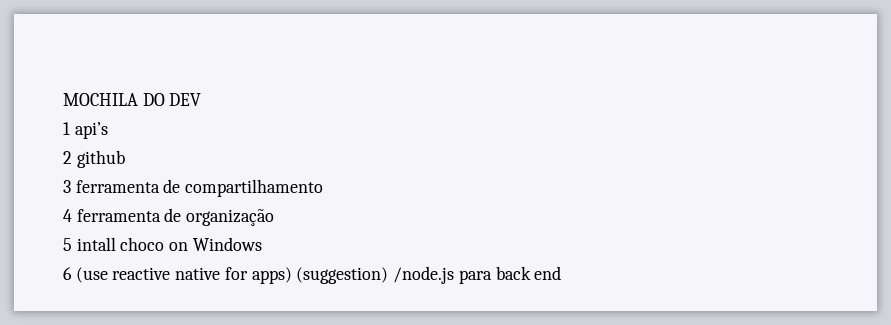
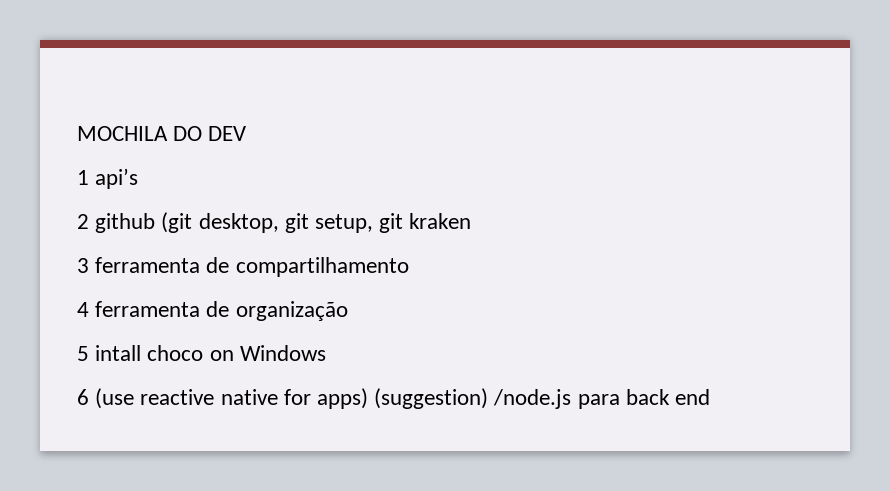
(125, 159) none -> [161,212,472,233] (git desktop, git setup, git kraken

